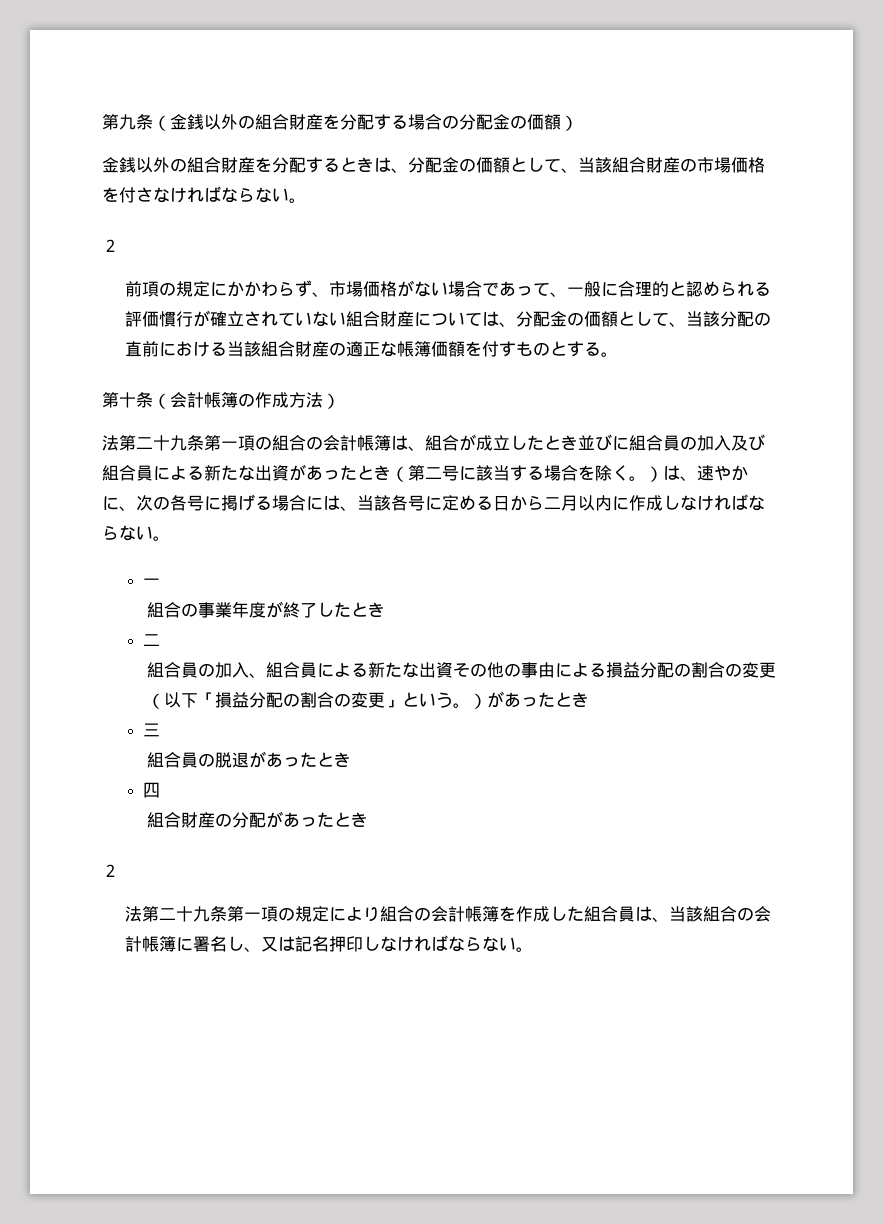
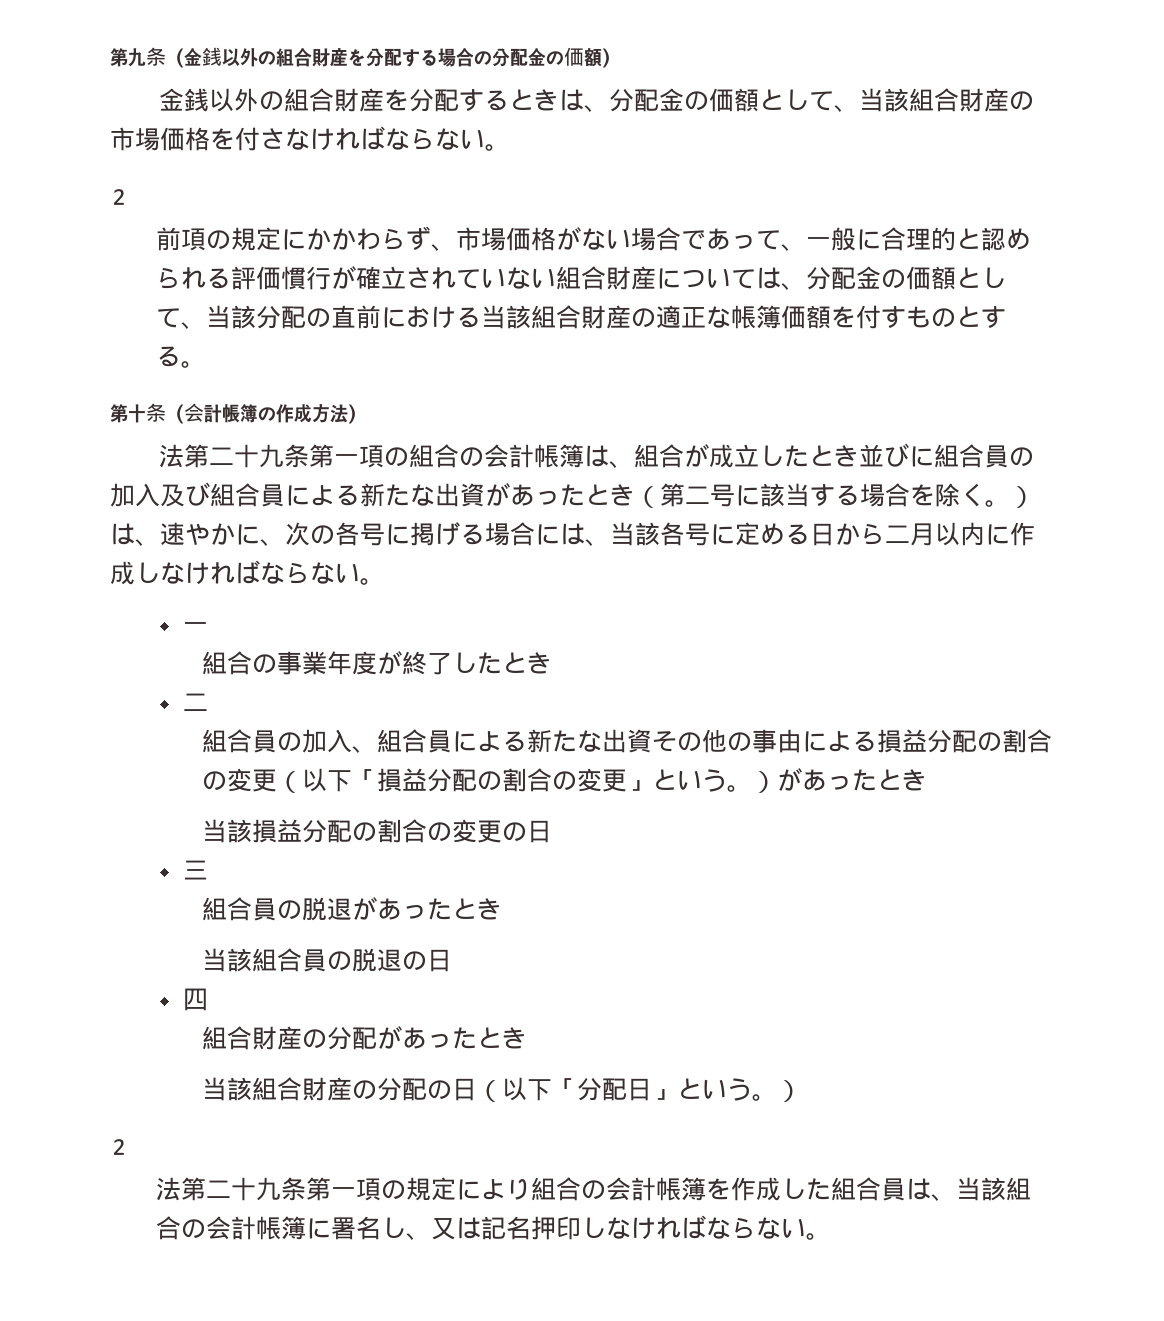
(590, 699) none -> [202,819,553,843] // 当該損益分配の割合の変更の日
(352, 759) none -> [202,948,453,972] // 当該組合員の脱退の日
(369, 819) none -> [202,1077,803,1102] // 当該組合財産の分配の日（以下「分配日」という。）

